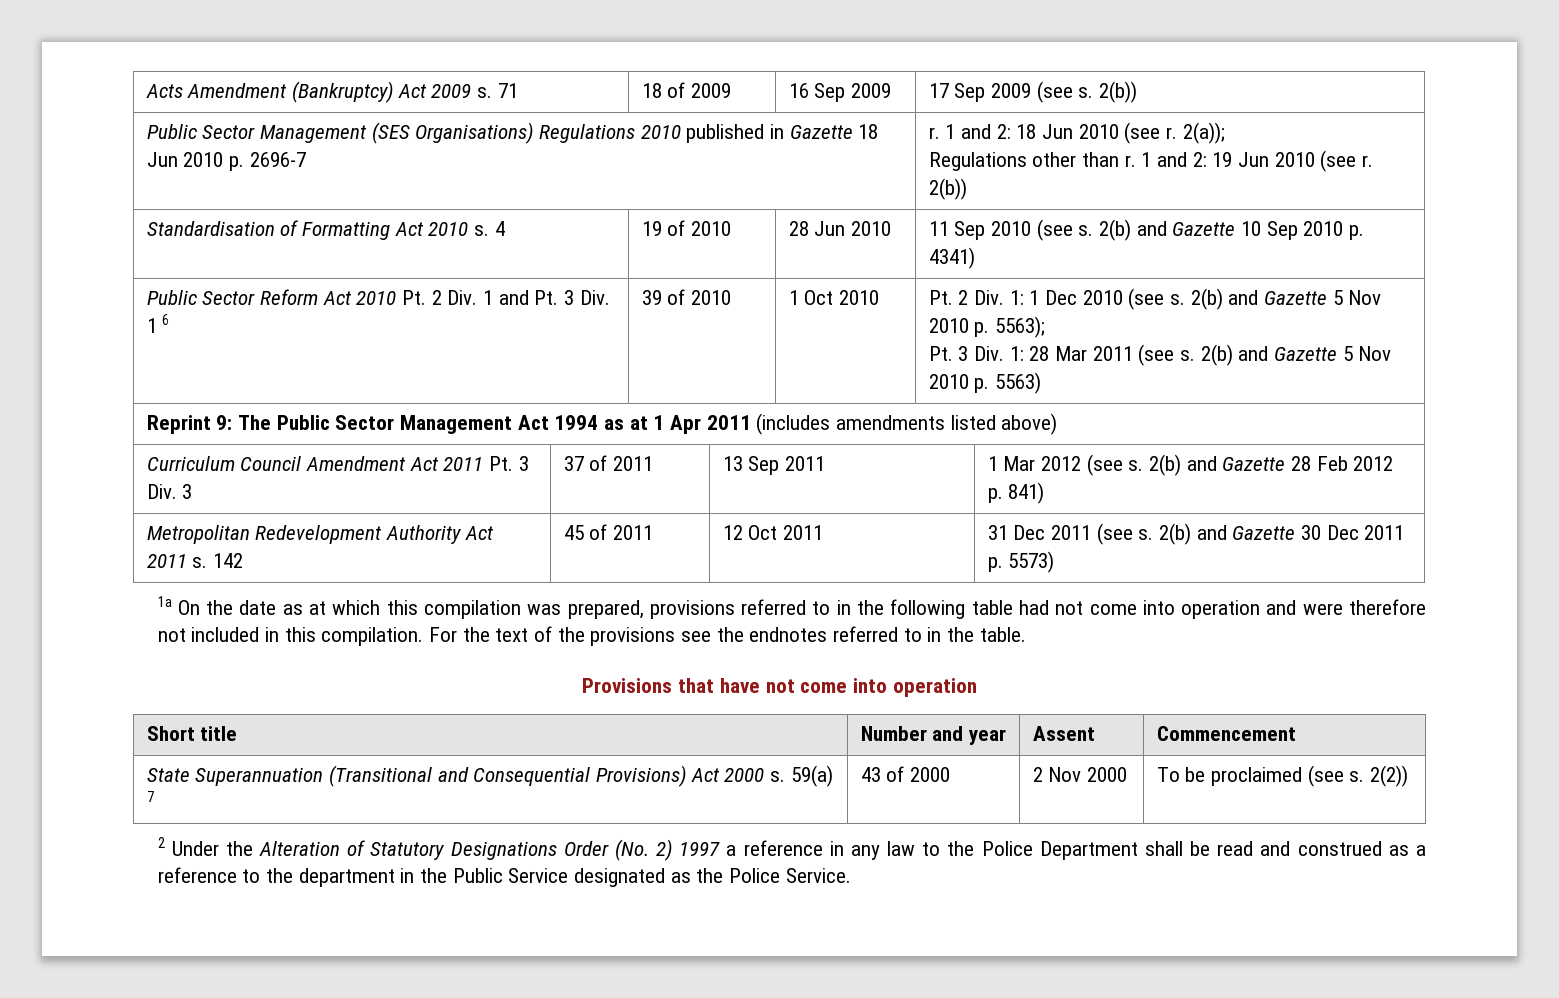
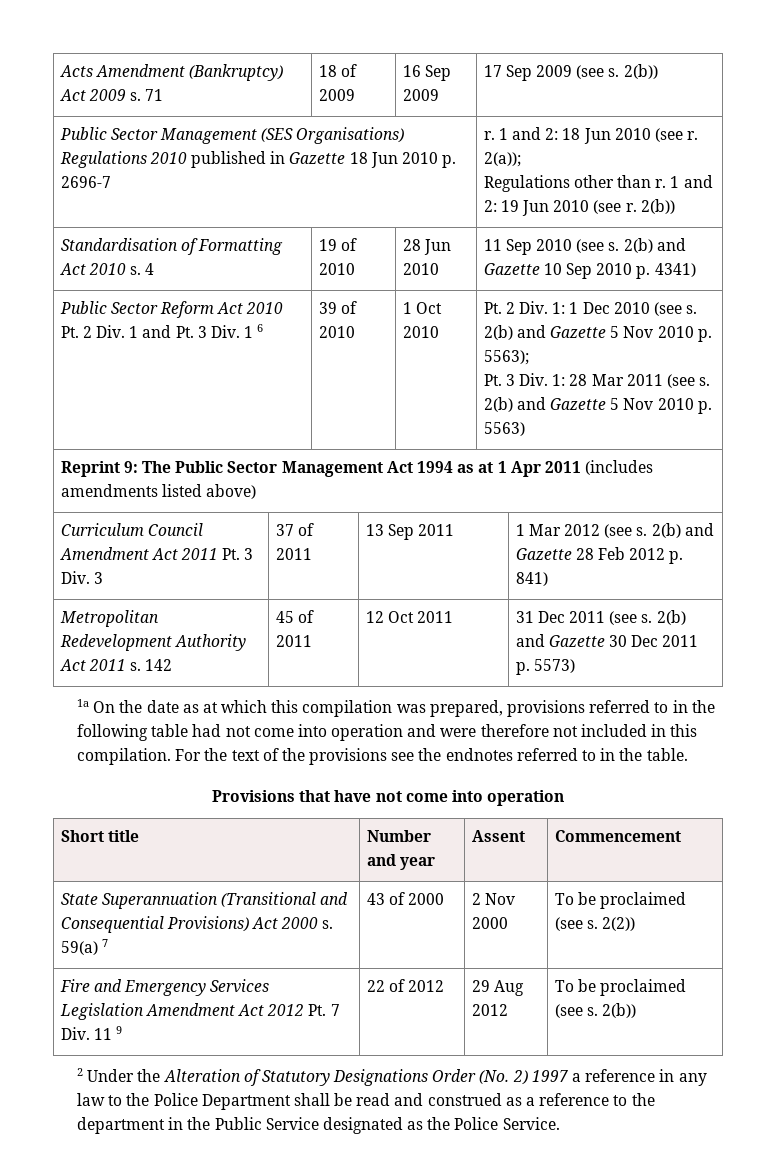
(1408, 776) none -> [59,979,270,996] [59,1003,340,1020] [60,1026,123,1040] [366,979,445,992] [471,980,524,996] [471,1004,508,1016] [554,979,687,996] [554,1003,637,1018] // Fire and Emergency Services Legislation Amendment Act 2012 Pt. 7 Div. 11 9 | 22 of 2012 | 29 Aug 2012 | To be proclaimed (see s. 2(b))

